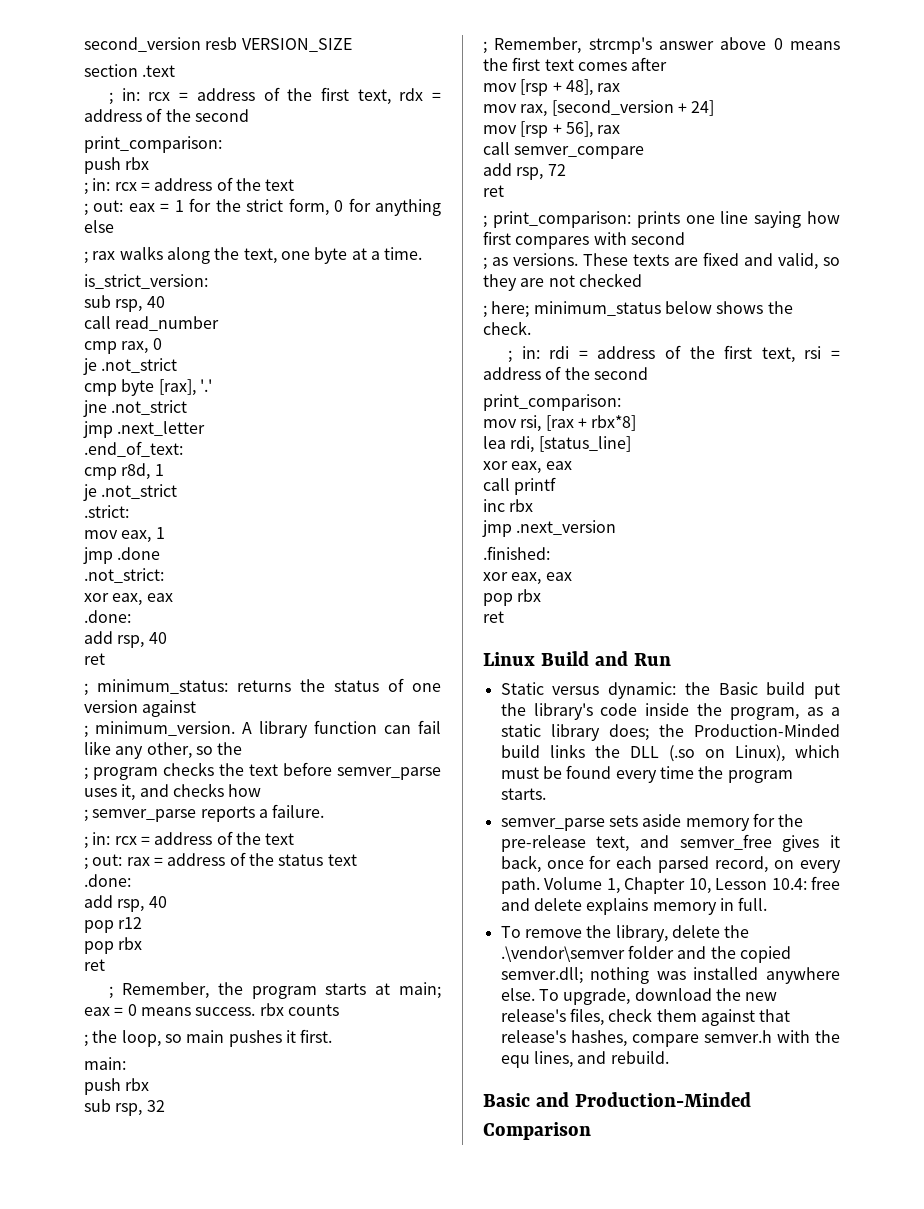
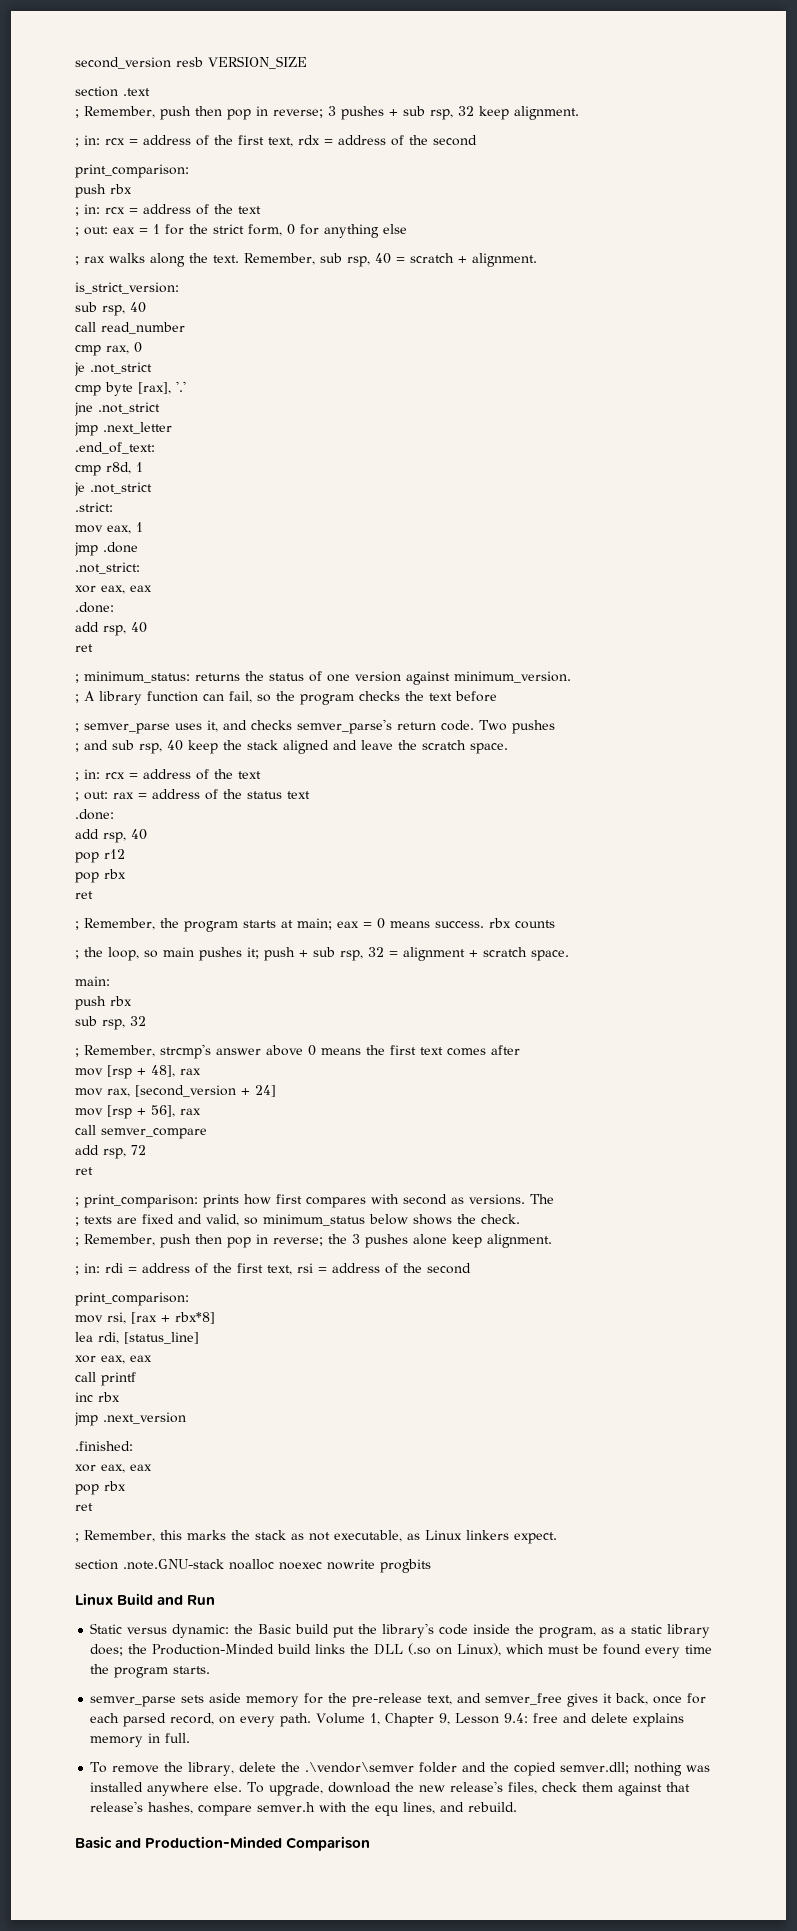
(176, 71) none -> [75,106,579,120] // ; Remember, push then pop in reverse; 3 pushes + sub rsp, 32 keep alignment.
[243,247,423,264] text, one byte at a time. -> [213,253,537,267] text. Remember, sub rsp, 40 = scratch + alignment.
[84,721,235,738] // ; minimum_version. -> [454,671,571,683] [75,694,79,703] minimum_version. // ;
[418,720,441,734] [84,741,192,759] fail like any other, -> [229,691,252,703] fail,
[84,767,88,780] // ; -> (295, 696) none
(332, 769) none -> [75,723,79,732] // ;
[228,784,262,797] [84,804,325,822] how // ; semver_parse reports a failure. -> [297,719,555,734] [75,740,508,754] semver_parse's return code. Two pushes // ; and sub rsp, 40 keep the stack aligned and leave the scratch space.
[285,1029,333,1043] it first. -> [247,947,569,961] it; push + sub rsp, 32 = alignment + scratch space.
[685,211,802,228] one line saying -> (239, 1201) none
[483,253,628,270] // ; as versions. These -> [451,1194,554,1205] [75,1217,79,1226] as versions. The // ;
[483,273,642,291] [483,301,530,318] they are not checked // ; here; -> (258, 1221) none
(531, 328) none -> [75,1234,552,1248] // ; Remember, push then pop in reverse; the 3 pushes alone keep alignment.
(504, 617) none -> [75,1530,557,1544] [75,1559,431,1573] // ; Remember, this marks the stack as not executable, as Linux linkers expect. // section .note.GNU-stack noalloc noexec nowrite progbits
[688,878,807,894] 10, Lesson 10.4: -> [439,1713,529,1725] 9, Lesson 9.4:

